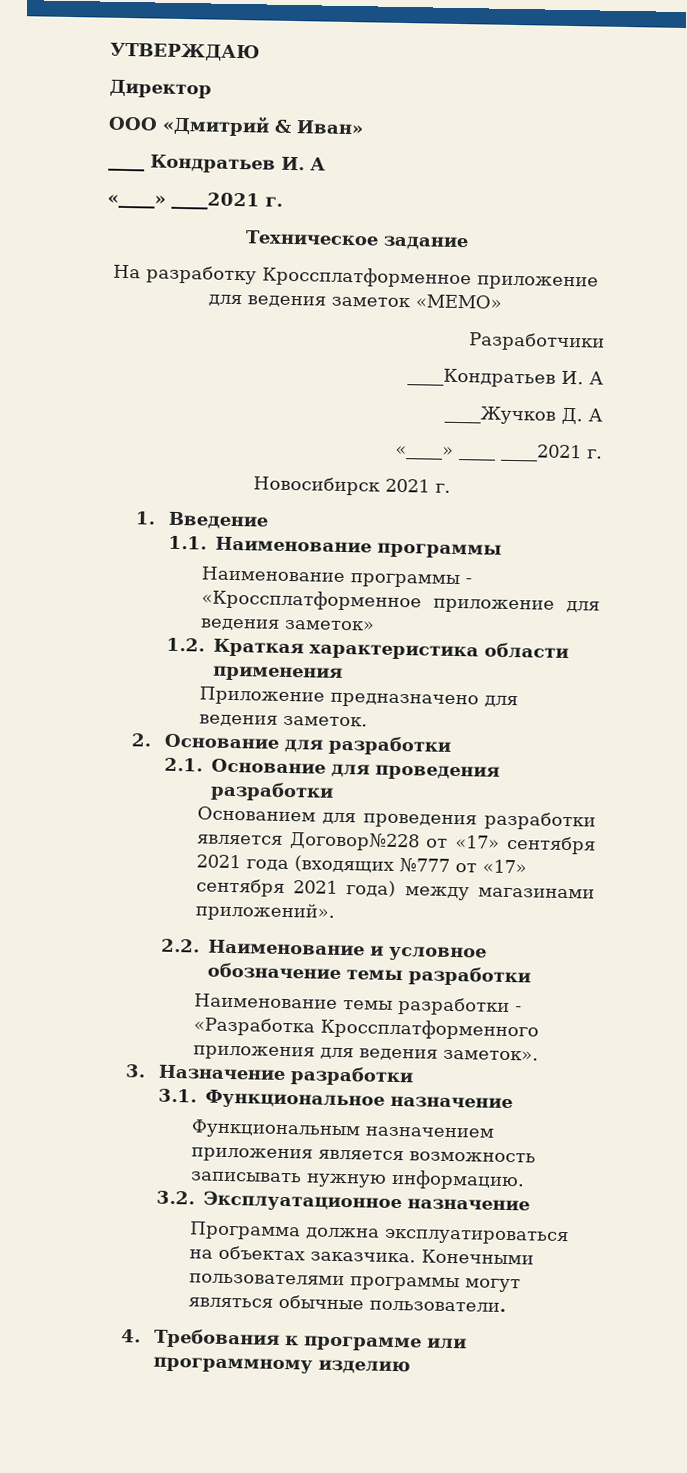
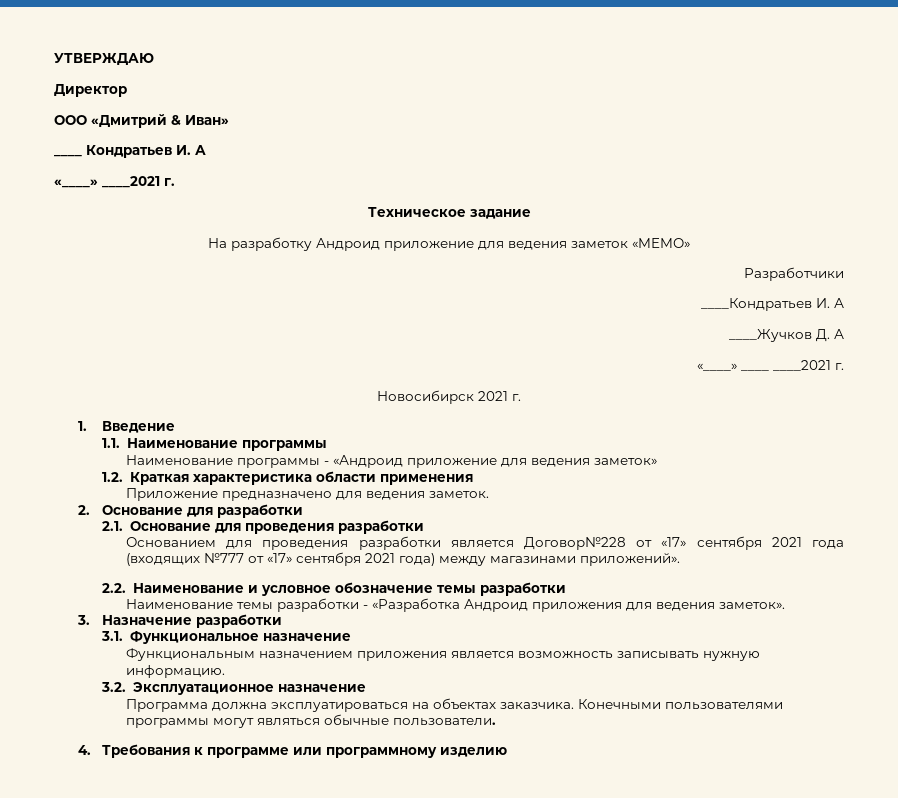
[262,266,472,289] Кроссплатформенное -> [316,238,380,251] Андроид
[200,589,422,612] «Кроссплатформенное -> [333,455,404,468] «Андроид
[319,1018,539,1041] Кроссплатформенного -> [464,599,529,612] Андроид

